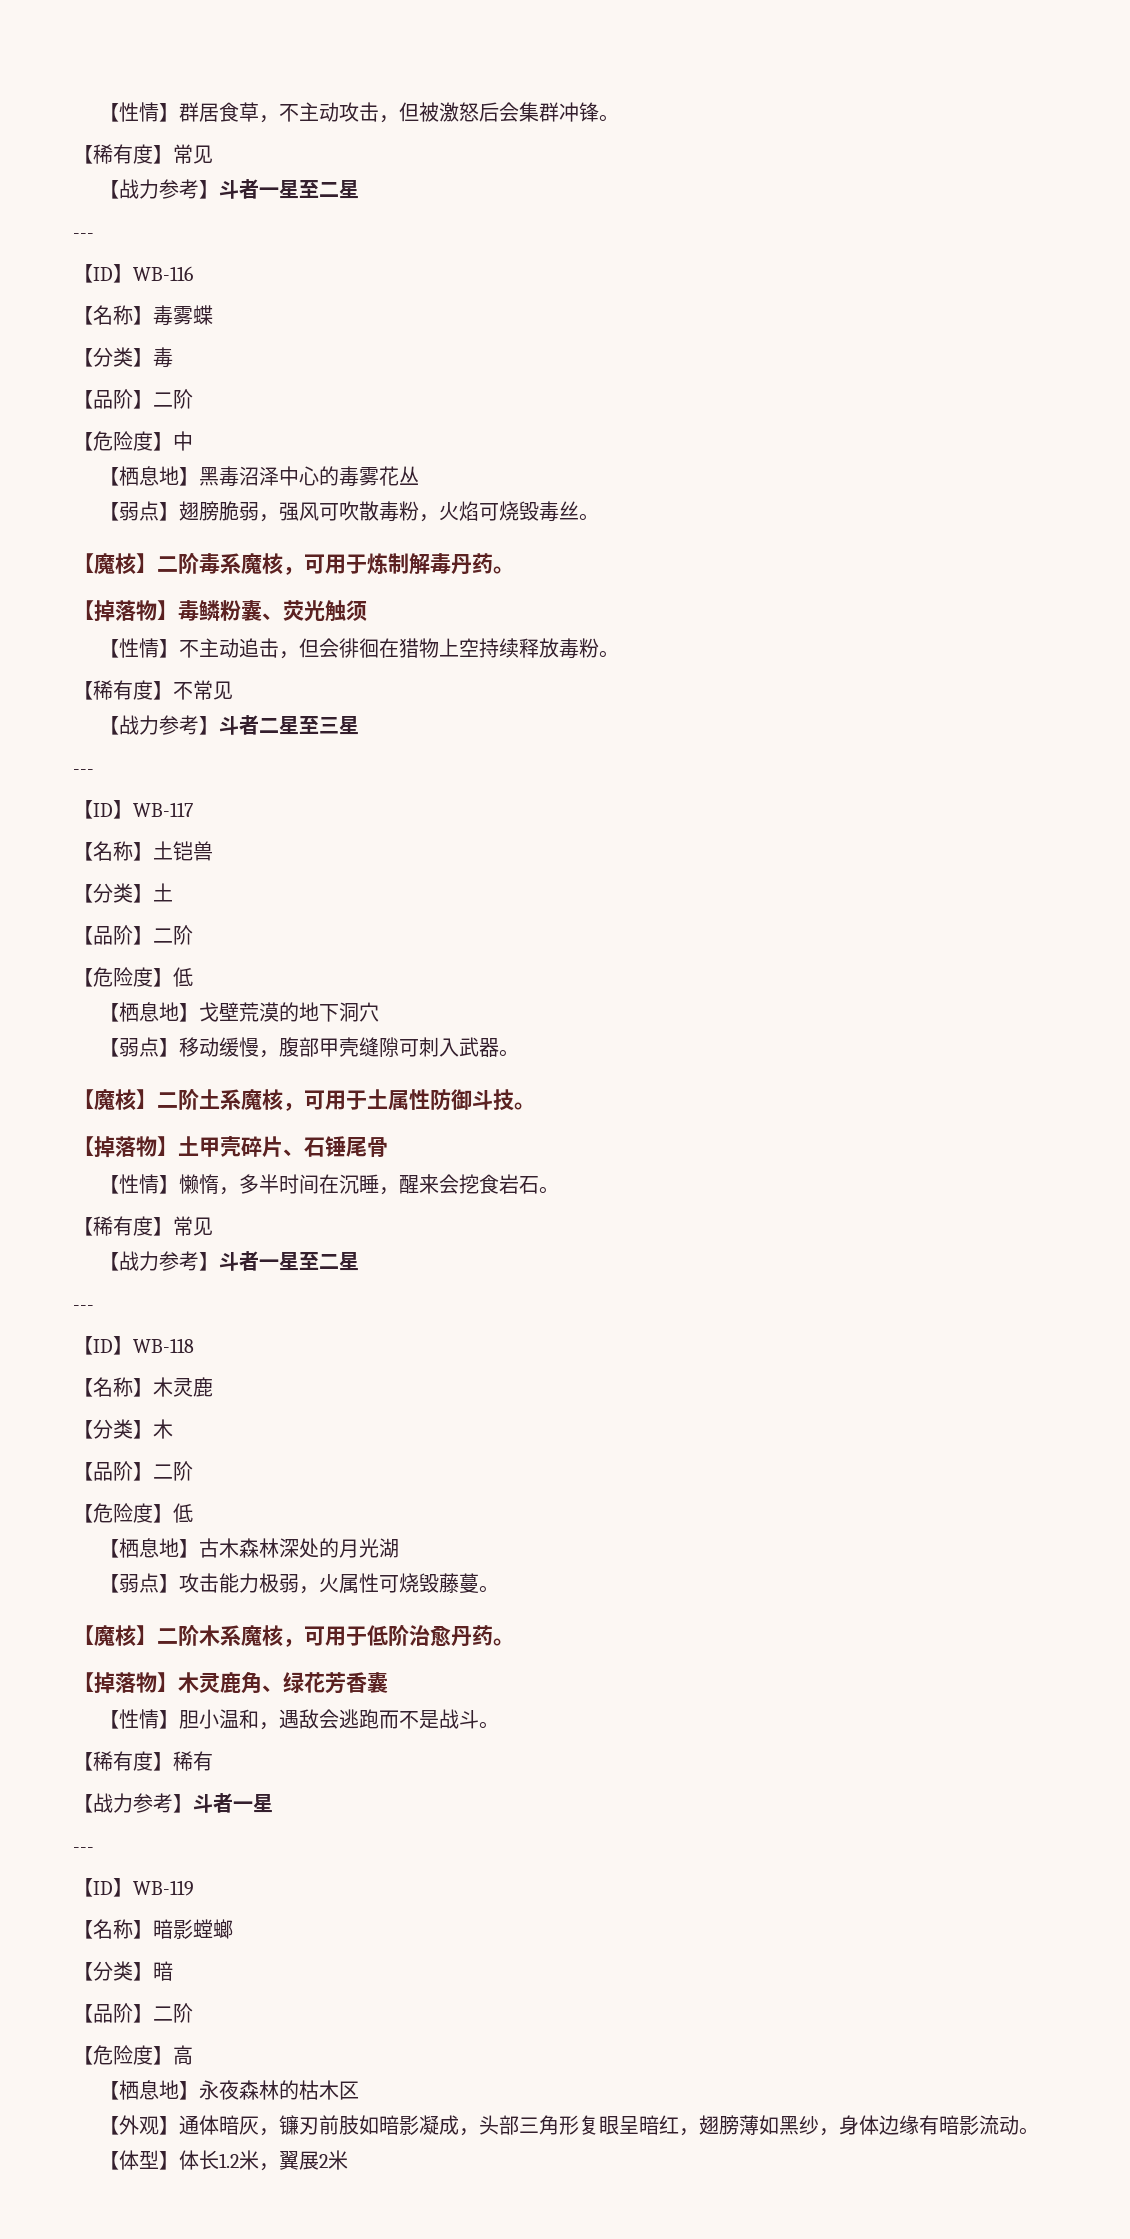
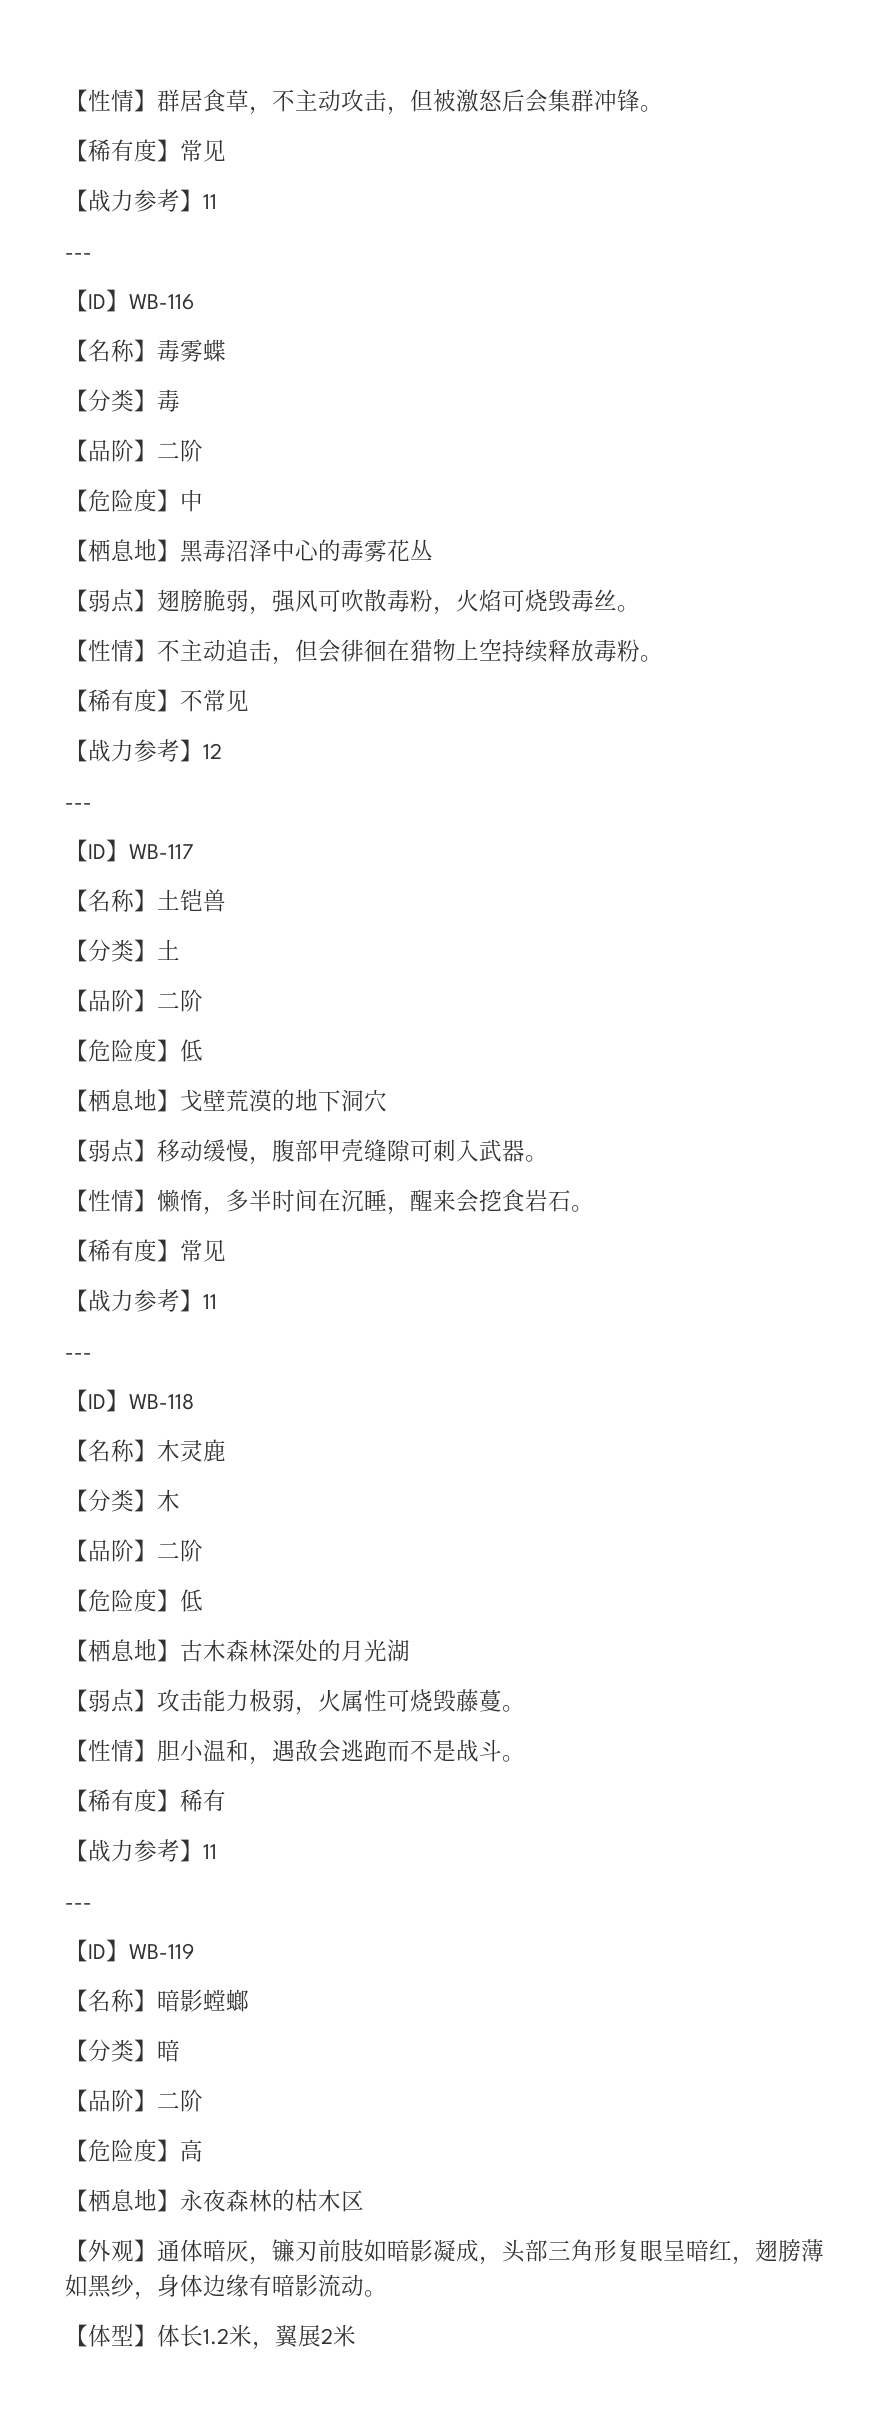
[219,179,360,199] 斗者一星至二星 -> [203,194,217,209] 11
[73,552,514,575] [73,600,367,622] // 【魔核】二阶毒系魔核，可用于炼制解毒丹药。 // 【掉落物】毒鳞粉囊、荧光触须 -> (640, 608) none
[219,715,360,735] 斗者二星至三星 -> [203,743,222,759] 12
[73,1088,535,1111] [73,1136,388,1158] // 【魔核】二阶土系魔核，可用于土属性防御斗技。 // 【掉落物】土甲壳碎片、石锤尾骨 -> (548, 1158) none
[219,1251,360,1271] 斗者一星至二星 -> [203,1294,217,1309] 11
[73,1624,514,1647] [73,1671,388,1694] // 【魔核】二阶木系魔核，可用于低阶治愈丹药。 // 【掉落物】木灵鹿角、绿花芳香囊 -> (525, 1708) none
[193,1793,273,1813] 斗者一星 -> [203,1844,217,1859] 11

